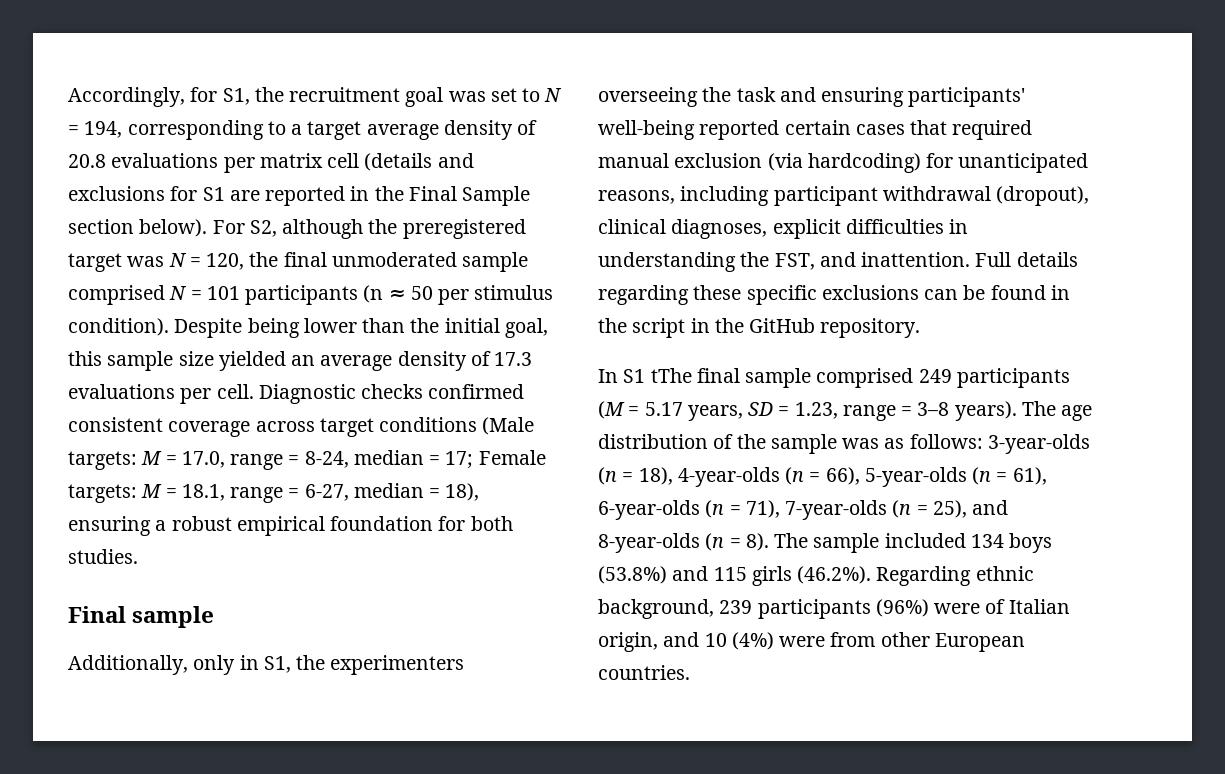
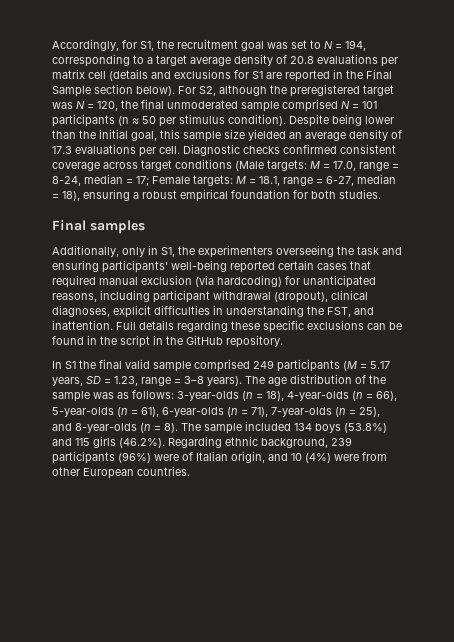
[132,606,215,628] sample -> [90,220,145,234] samples
[650,368,740,383] tThe final -> [79,359,150,369] the final valid

